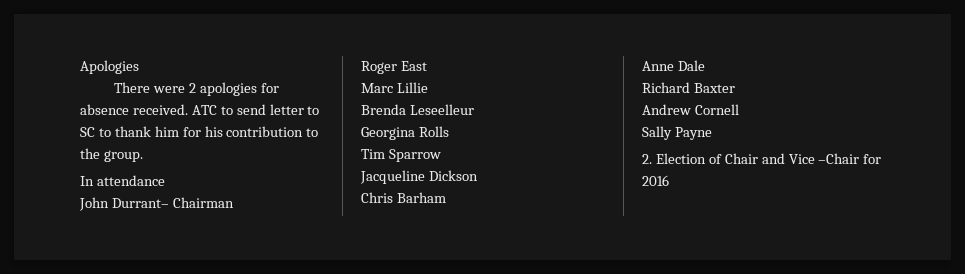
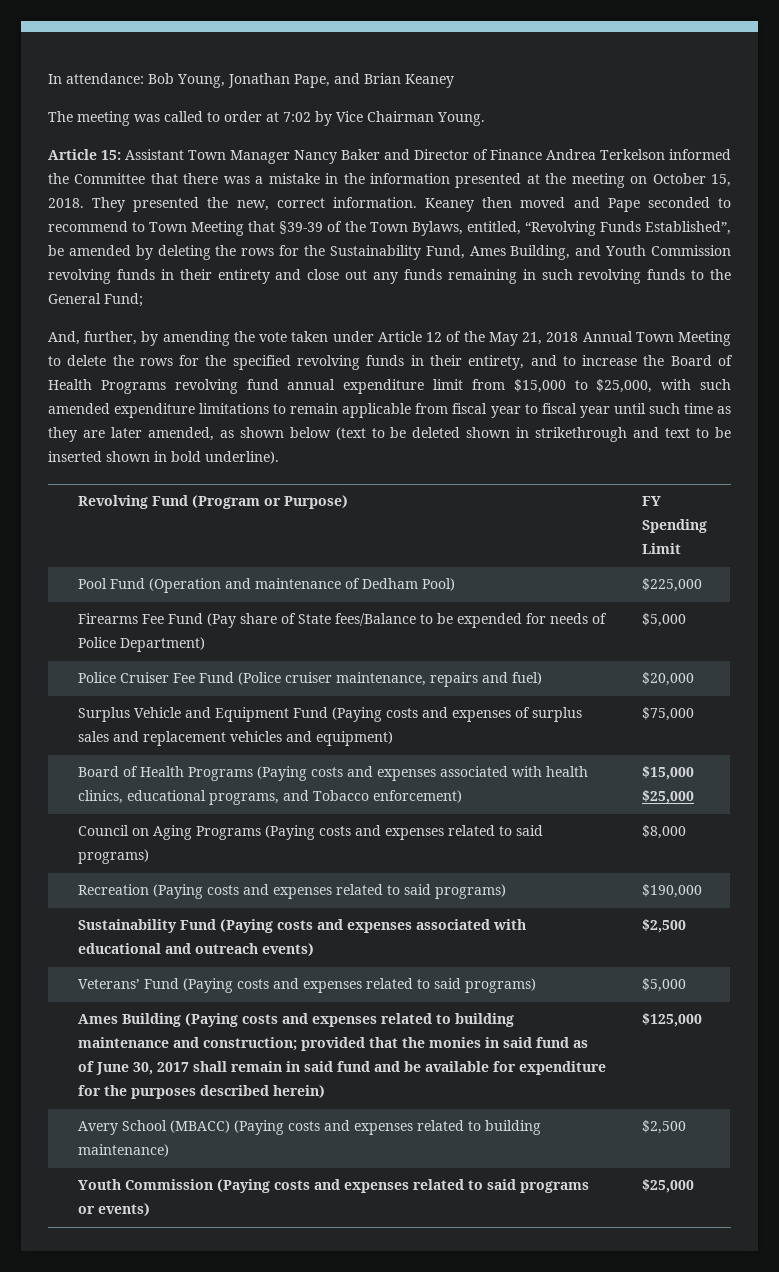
[80,60,139,74] [114,82,279,96] [80,104,320,115] [80,126,319,137] [80,148,143,162] [80,175,165,186] [79,197,234,211] [361,61,427,74] [361,82,428,93] [361,104,474,115] [361,126,449,140] [361,149,441,162] [360,170,478,184] [361,192,446,203] [642,60,705,71] [642,82,735,93] [642,104,739,115] [642,126,712,140] [642,153,882,164] [642,175,669,186] Apologies // There were 2 apologies for absence received. ATC to send letter to SC to thank him for his contribution to the group. // In attendance // John Durrant– Chairman // Roger East // Marc Lillie // Brenda Leseelleur // Georgina Rolls // Tim Sparrow // Jacqueline Dickson // Chris Barham // Anne Dale // Richard Baxter // Andrew Cornell // Sally Payne // 2. Election of Chair and Vice –Chair for 2016 -> [48,73,454,88] [48,111,485,126] [48,149,731,164] [48,173,731,188] [48,197,732,212] [48,221,732,236] [48,245,731,260] [48,269,731,284] [48,293,143,307] [48,331,732,346] [48,355,733,370] [48,379,732,394] [48,403,732,418] [48,427,732,442] [48,451,279,464] [78,495,349,509] [642,496,662,506] [642,519,708,533] [642,543,682,554] [78,578,456,593] [642,578,703,592] [78,613,608,628] [78,637,206,652] [642,613,687,627] [78,672,543,687] [642,672,695,686] [78,707,583,722] [78,731,394,746] [642,707,695,721] [78,766,589,781] [78,790,463,805] [642,766,695,780] [642,790,695,804] [78,825,544,840] [78,849,150,864] [642,825,687,839] [78,884,507,899] [642,884,703,898] [78,919,527,933] [78,943,315,956] [642,919,687,933] [78,978,537,993] [642,978,687,992] [78,1013,515,1027] [78,1037,589,1051] [78,1061,607,1075] [78,1085,326,1099] [642,1013,703,1027] [78,1120,542,1135] [78,1144,170,1157] [642,1120,687,1134] [78,1179,590,1193] [78,1203,151,1216] [642,1179,695,1193] In attendance: Bob Young, Jonathan Pape, and Brian Keaney // The meeting was called to order at 7:02 by Vice Chairman Young. // Article 15: Assistant Town Manager Nancy Baker and Director of Finance Andrea Terkelson informed the Committee that there was a mistake in the information presented at the meeting on October 15, 2018. They presented the new, correct information. Keaney then moved and Pape seconded to recommend to Town Meeting that §39-39 of the Town Bylaws, entitled, “Revolving Funds Established”, be amended by deleting the rows for the Sustainability Fund, Ames Building, and Youth Commission revolving funds in their entirety and close out any funds remaining in such revolving funds to the General Fund; // And, further, by amending the vote taken under Article 12 of the May 21, 2018 Annual Town Meeting to delete the rows for the specified revolving funds in their entirety, and to increase the Board of Health Programs revolving fund annual expenditure limit from $15,000 to $25,000, with such amended expenditure limitations to remain applicable from fiscal year to fiscal year until such time as they are later amended, as shown below (text to be deleted shown in strikethrough and text to be inserted shown in bold underline). // Revolving Fund (Program or Purpose) | FY Spending Limit // Pool Fund (Operation and maintenance of Dedham Pool) | $225,000 // Firearms Fee Fund (Pay share of State fees/Balance to be expended for needs of Police Department) | $5,000 // Police Cruiser Fee Fund (Police cruiser maintenance, repairs and fuel) | $20,000 // Surplus Vehicle and Equipment Fund (Paying costs and expenses of surplus sales and replacement vehicles and equipment) | $75,000 // Board of Health Programs (Paying costs and expenses associated with health clinics, educational programs, and Tobacco enforcement) | $15,000 $25,000 // Council on Aging Programs (Paying costs and expenses related to said programs) | $8,000 // Recreation (Paying costs and expenses related to said programs) | $190,000 // Sustainability Fund (Paying costs and expenses associated with educational and outreach events) | $2,500 // Veterans’ Fund (Paying costs and expenses related to said programs) | $5,000 // Ames Building (Paying costs and expenses related to building maintenance and construction; provided that the monies in said fund as of June 30, 2017 shall remain in said fund and be available for expenditure for the purposes described herein) | $125,000 // Avery School (MBACC) (Paying costs and expenses related to building maintenance) | $2,500 // Youth Commission (Paying costs and expenses related to said programs or events) | $25,000

